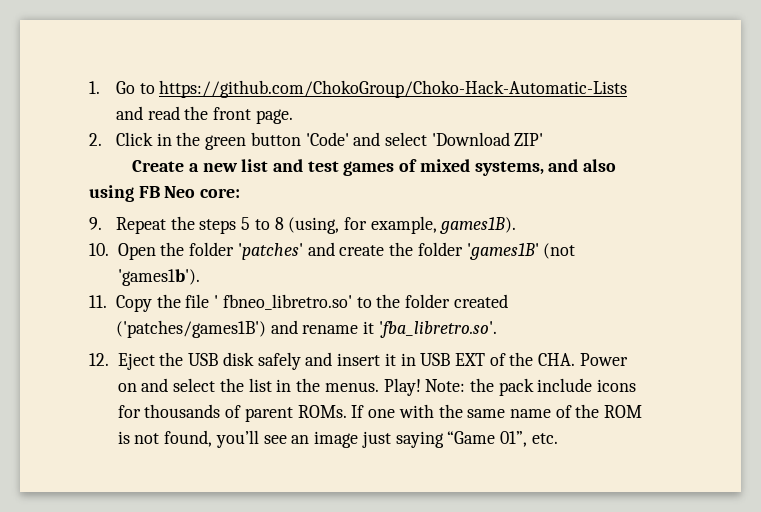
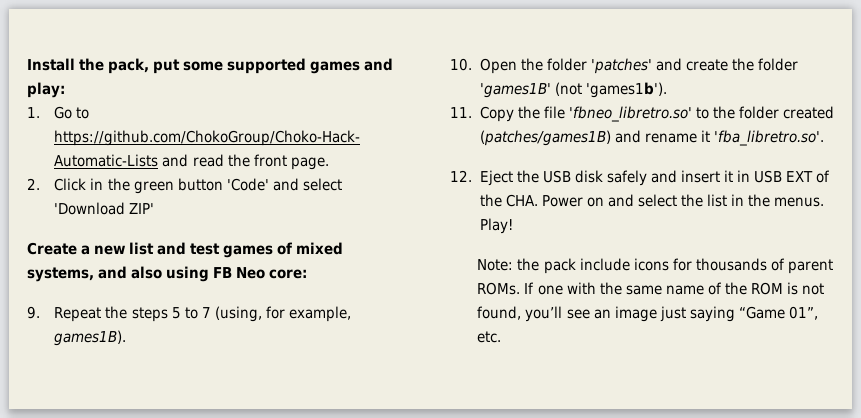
(89, 87) none -> [27,58,394,74] [27,82,65,98] Install the pack, put some supported games and play: //
[274,217,284,230] 8 -> [201,307,211,318] 7
[214,294,352,310] ' fbneo_libretro.so' -> [568,106,692,122] 'fbneo_libretro.so'
[115,320,266,338] ('patches/games1B') -> [479,130,611,146] (patches/games1B)
(421, 387) none -> (513, 226) //

